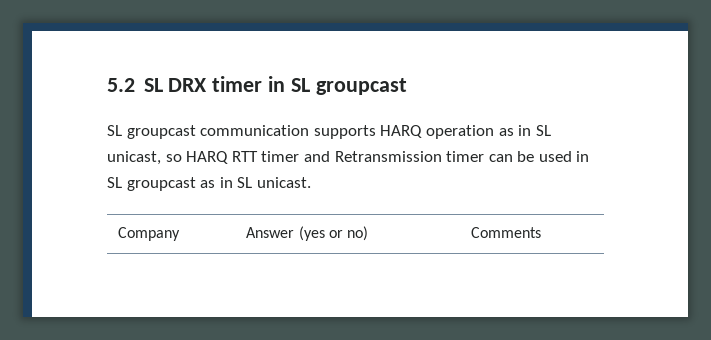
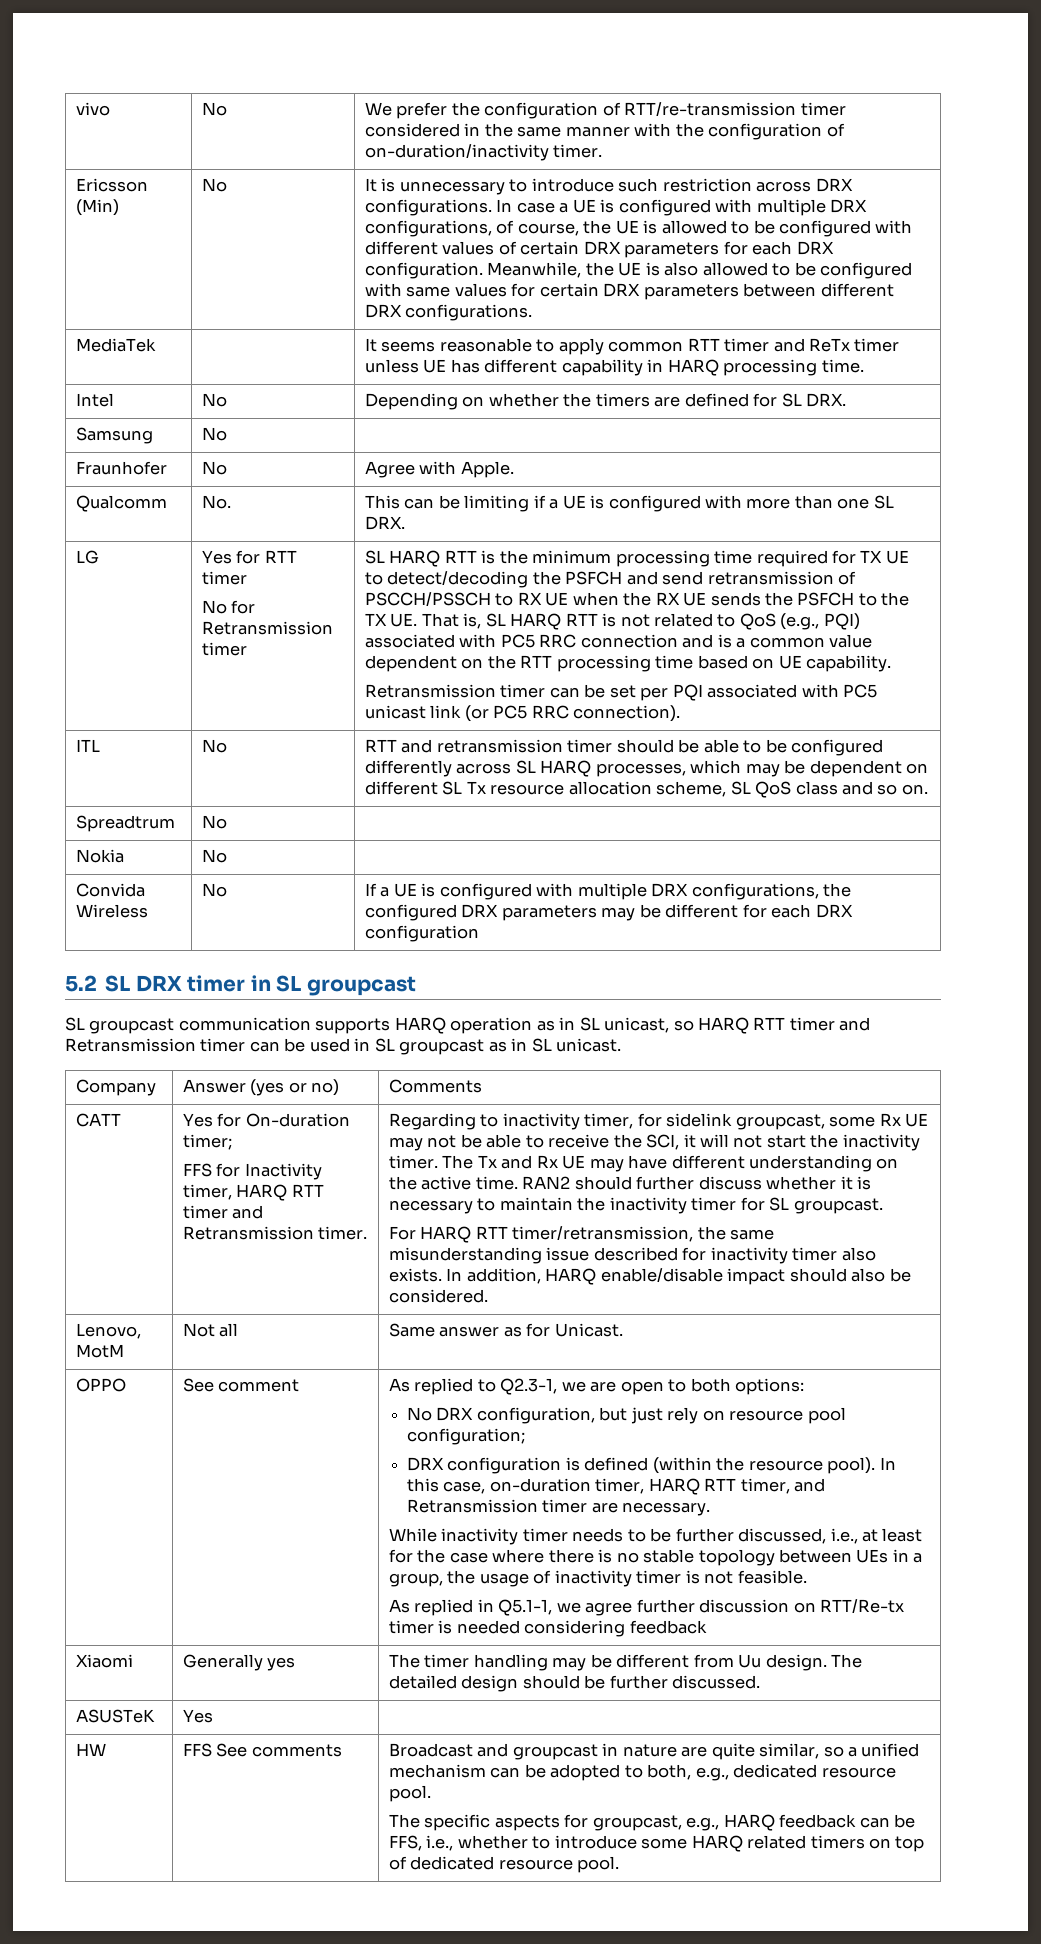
(107, 85) none -> [75,102,110,116] [201,102,227,116] [364,102,846,119] [364,123,845,140] [364,144,603,161] [75,178,148,192] [75,199,119,216] [201,178,227,192] [364,178,853,195] [364,199,867,216] [364,220,913,237] [364,241,834,258] [364,262,912,279] [364,283,894,300] [364,304,533,321] [75,338,156,352] [364,338,900,355] [364,359,864,376] [75,393,114,407] [201,393,227,407] [364,393,846,410] [75,427,153,444] [201,427,227,441] [75,461,167,475] [201,461,227,475] [364,461,514,478] [75,495,167,512] [201,495,231,509] [364,495,894,512] [364,516,405,530] [75,550,99,564] [201,550,297,564] [201,571,247,585] [201,600,256,614] [201,621,333,635] [201,642,247,656] [364,550,909,567] [364,571,857,588] [364,592,910,606] [364,613,860,630] [364,634,872,648] [364,655,891,672] [364,684,877,701] [364,705,681,722] [75,739,100,752] [201,739,227,753] [364,739,883,756] [364,760,928,777] [364,781,928,798] [75,815,175,832] [201,815,227,829] [75,849,124,863] [201,849,227,863] [75,883,145,897] [75,904,148,918] [201,883,227,897] [364,883,851,900] [364,904,853,921] [364,925,479,942] vivo | No | We prefer the configuration of RTT/re-transmission timer considered in the same manner with the configuration of on-duration/inactivity timer. // Ericsson (Min) | No | It is unnecessary to introduce such restriction across DRX configurations. In case a UE is configured with multiple DRX configurations, of course, the UE is allowed to be configured with different values of certain DRX parameters for each DRX configuration. Meanwhile, the UE is also allowed to be configured with same values for certain DRX parameters between different DRX configurations. // MediaTek | | It seems reasonable to apply common RTT timer and ReTx timer unless UE has different capability in HARQ processing time. // Intel | No | Depending on whether the timers are defined for SL DRX. // Samsung | No | // Fraunhofer | No | Agree with Apple. // Qualcomm | No. | This can be limiting if a UE is configured with more than one SL DRX. // LG | Yes for RTT timer // No for Retransmission timer | SL HARQ RTT is the minimum processing time required for TX UE to detect/decoding the PSFCH and send retransmission of PSCCH/PSSCH to RX UE when the RX UE sends the PSFCH to the TX UE. That is, SL HARQ RTT is not related to QoS (e.g., PQI) associated with PC5 RRC connection and is a common value dependent on the RTT processing time based on UE capability. // Retransmission timer can be set per PQI associated with PC5 unicast link (or PC5 RRC connection). // ITL | No | RTT and retransmission timer should be able to be configured differently across SL HARQ processes, which may be dependent on different SL Tx resource allocation scheme, SL QoS class and so on. // Spreadtrum | No | // Nokia | No | // Convida Wireless | No | If a UE is configured with multiple DRX configurations, the configured DRX parameters may be different for each DRX configuration //
(542, 232) none -> [75,1113,121,1127] [182,1113,350,1127] [182,1134,232,1150] [182,1163,322,1180] [182,1184,324,1201] [182,1205,264,1219] [182,1226,368,1240] [388,1113,928,1130] [388,1134,920,1151] [388,1155,899,1172] [388,1176,871,1190] [388,1197,883,1214] [388,1226,775,1243] [388,1247,876,1264] [388,1268,911,1285] [388,1289,488,1303] [75,1323,141,1339] [75,1344,124,1358] [182,1323,239,1337] [388,1323,623,1337] [75,1378,126,1392] [182,1378,300,1392] [388,1378,804,1395] [407,1407,846,1424] [407,1428,526,1445] [407,1457,896,1474] [407,1478,826,1495] [407,1499,711,1516] [388,1528,923,1545] [388,1549,923,1566] [388,1570,807,1587] [388,1599,904,1616] [388,1620,707,1637] [75,1654,133,1668] [182,1654,296,1671] [388,1654,862,1671] [388,1675,761,1692] [75,1709,155,1723] [182,1709,213,1723] [75,1743,106,1756] [182,1743,342,1757] [388,1743,920,1760] [388,1764,896,1781] [388,1785,431,1802] [388,1814,915,1831] [388,1835,925,1852] [388,1856,620,1873] // CATT | Yes for On-duration timer; // FFS for Inactivity timer, HARQ RTT timer and Retransmission timer. | Regarding to inactivity timer, for sidelink groupcast, some Rx UE may not be able to receive the SCI, it will not start the inactivity timer. The Tx and Rx UE may have different understanding on the active time. RAN2 should further discuss whether it is necessary to maintain the inactivity timer for SL groupcast. // For HARQ RTT timer/retransmission, the same misunderstanding issue described for inactivity timer also exists. In addition, HARQ enable/disable impact should also be considered. // Lenovo, MotM | Not all | Same answer as for Unicast. // OPPO | See comment | As replied to Q2.3-1, we are open to both options: // No DRX configuration, but just rely on resource pool configuration; // DRX configuration is defined (within the resource pool). In this case, on-duration timer, HARQ RTT timer, and Retransmission timer are necessary. // While inactivity timer needs to be further discussed, i.e., at least for the case where there is no stable topology between UEs in a group, the usage of inactivity timer is not feasible. // As replied in Q5.1-1, we agree further discussion on RTT/Re-tx timer is needed considering feedback // Xiaomi | Generally yes | The timer handling may be different from Uu design. The detailed design should be further discussed. // ASUSTeK | Yes | // HW | FFS See comments | Broadcast and groupcast in nature are quite similar, so a unified mechanism can be adopted to both, e.g., dedicated resource pool. // The specific aspects for groupcast, e.g., HARQ feedback can be FFS, i.e., whether to introduce some HARQ related timers on top of dedicated resource pool.

